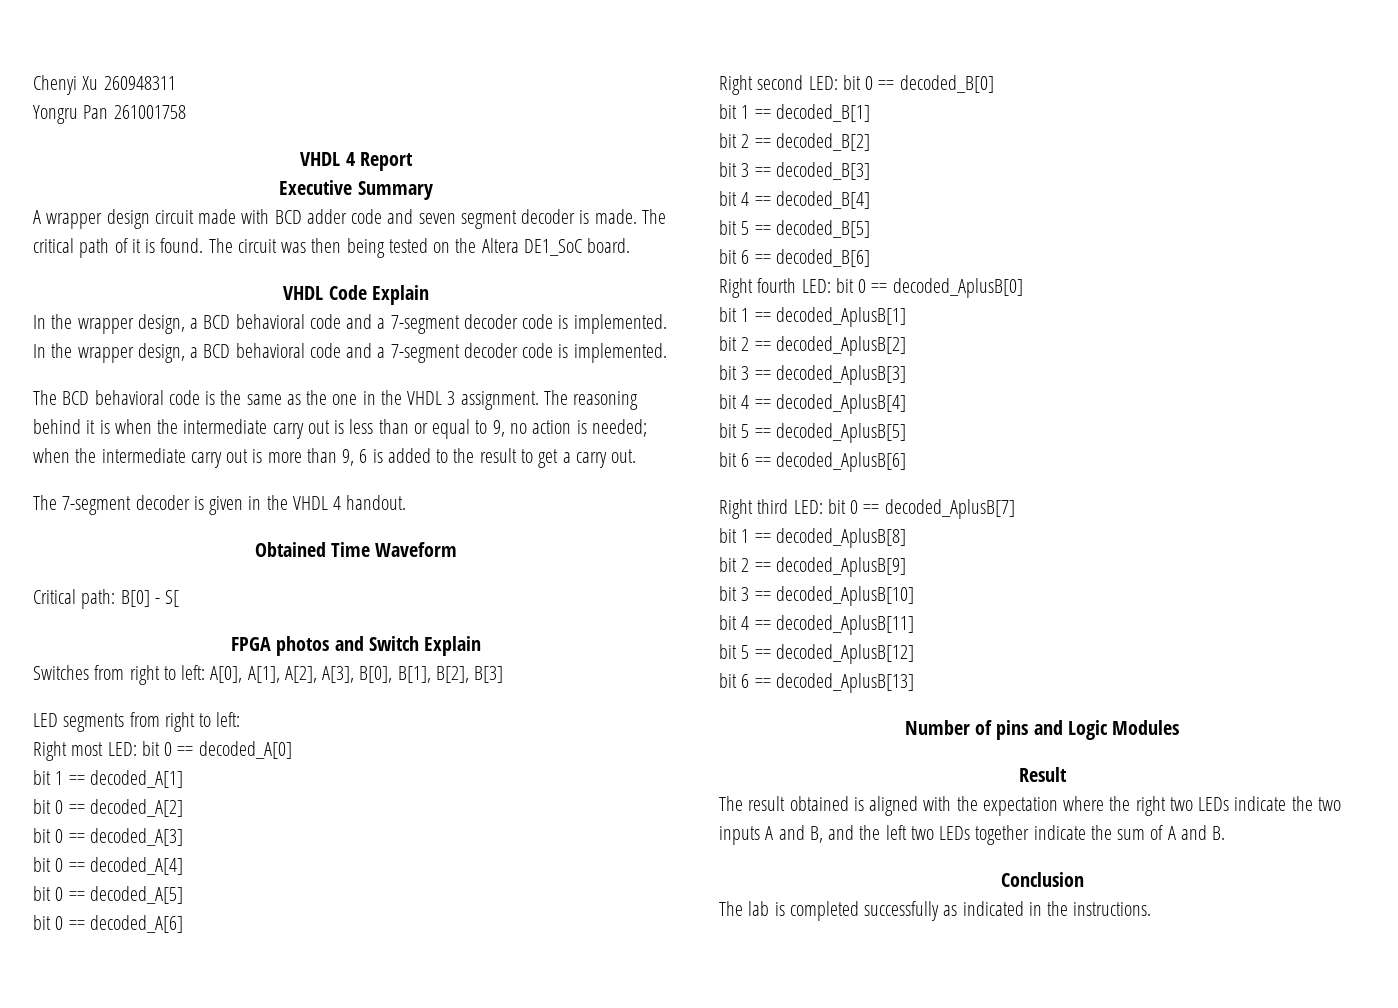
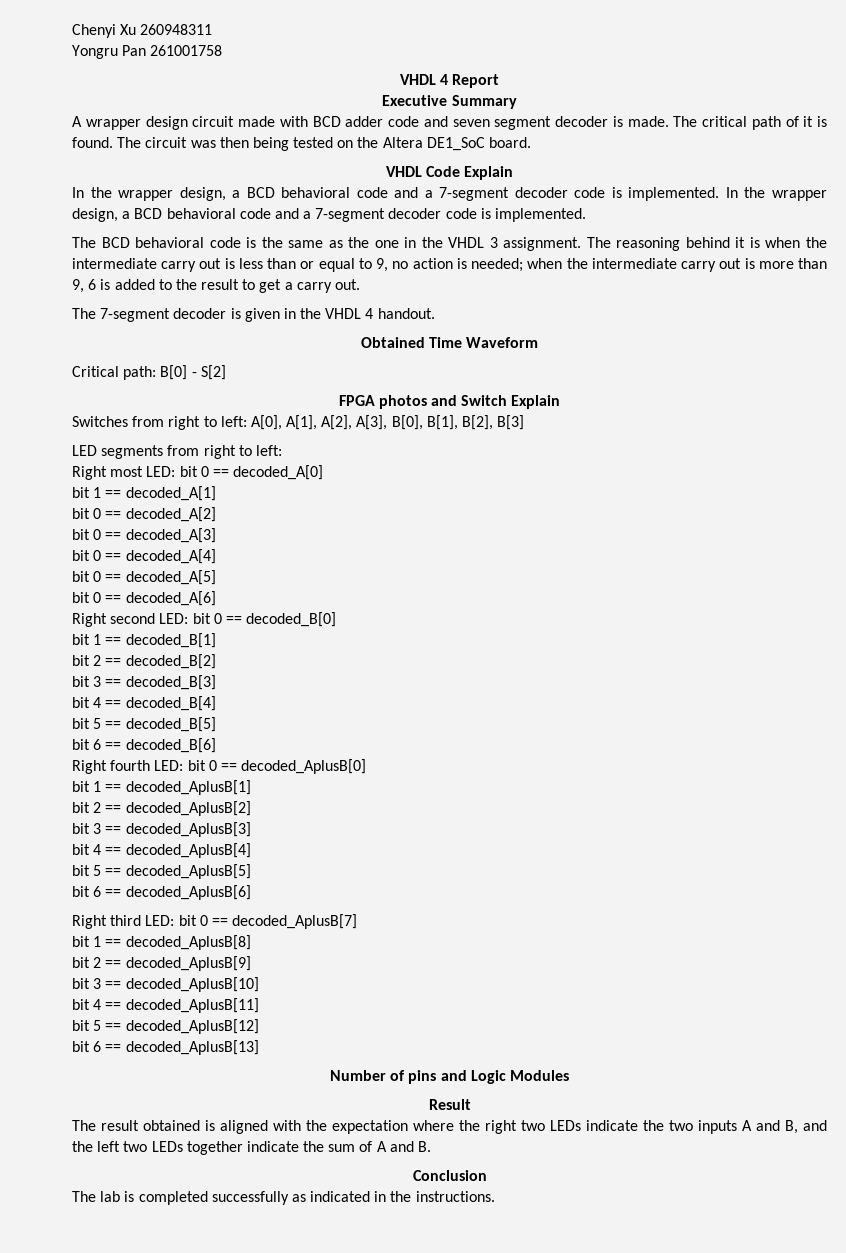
[165,590,180,607] S[ -> [200,365,226,380] S[2]

